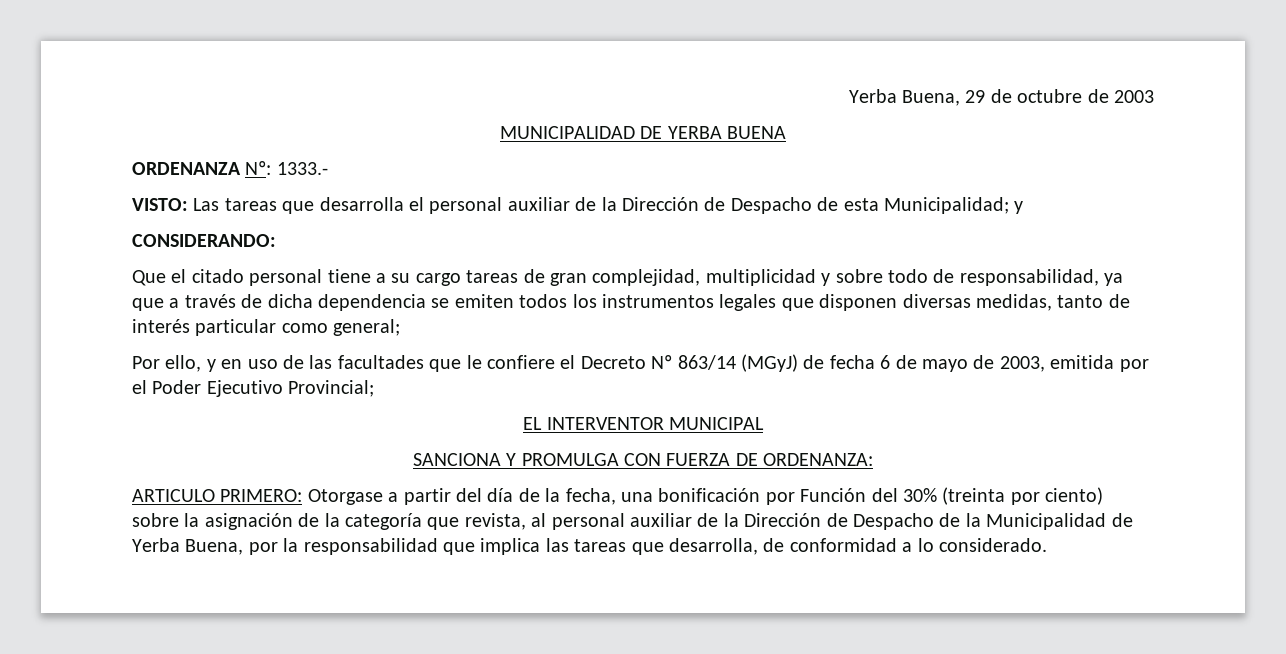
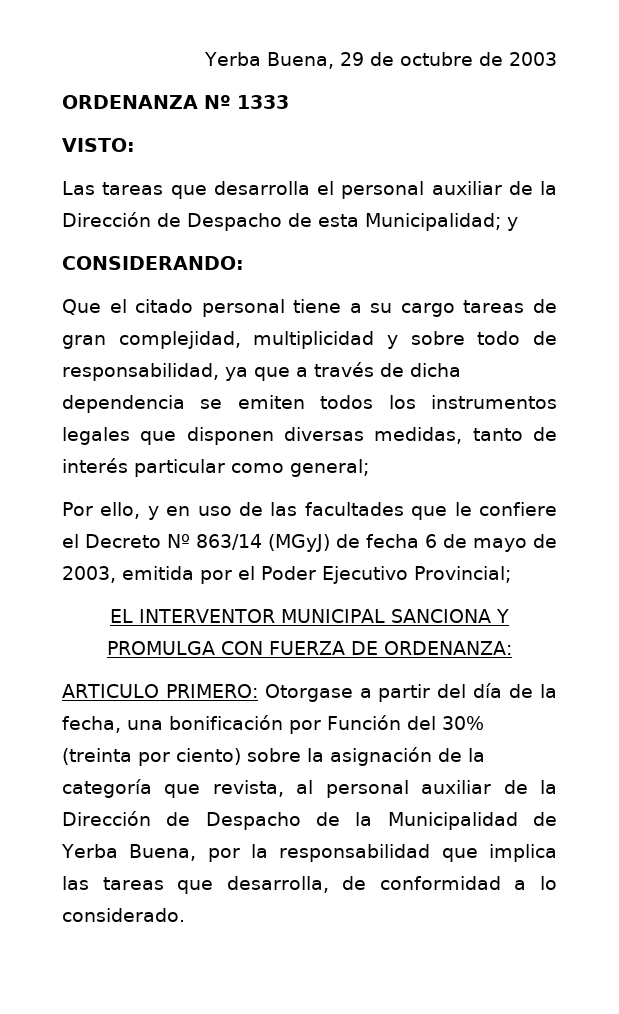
[499,126,787,139] // MUNICIPALIDAD DE YERBA BUENA -> (557, 59) none
[245,161,328,175] Nº: 1333.- -> [204,95,289,109] Nº 1333
(188, 204) none -> (135, 145) //
(764, 423) // -> (385, 616) none

